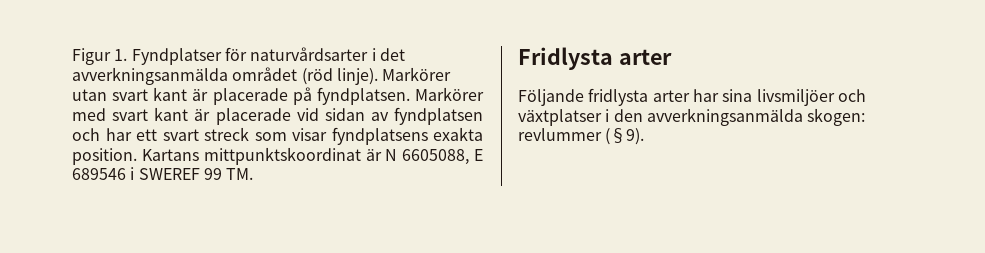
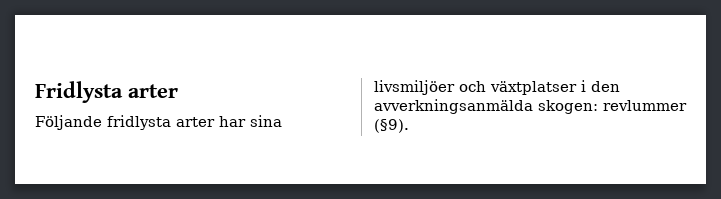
[72,47,405,65] [72,67,452,85] [72,87,484,105] [72,107,483,125] [72,127,483,145] [72,147,483,165] [72,167,254,180] Figur 1. Fyndplatser för naturvårdsarter i det avverkningsanmälda området (röd linje). Markörer utan svart kant är placerade på fyndplatsen. Markörer med svart kant är placerade vid sidan av fyndplatsen och har ett svart streck som visar fyndplatsens exakta position. Kartans mittpunktskoordinat är N 6605088, E 689546 i SWEREF 99 TM. // -> (35, 92) none

